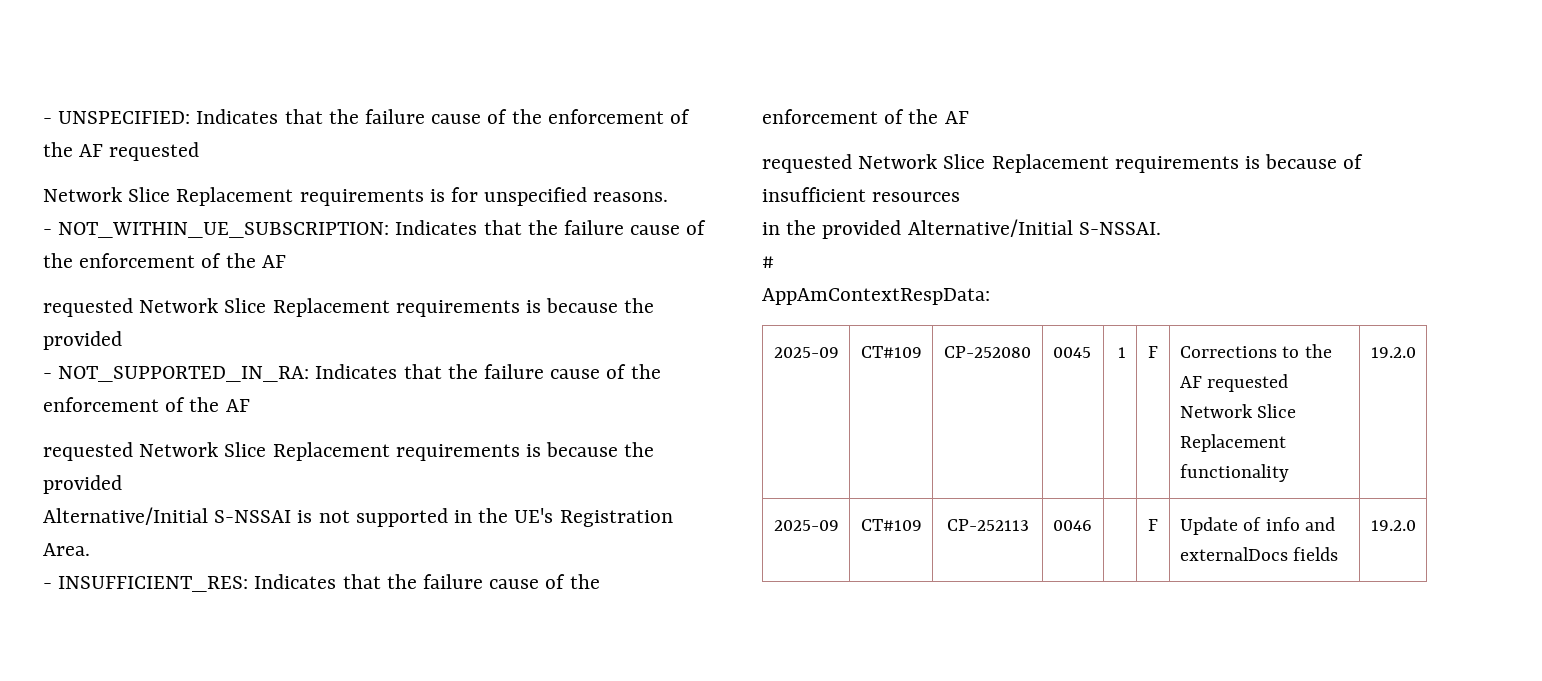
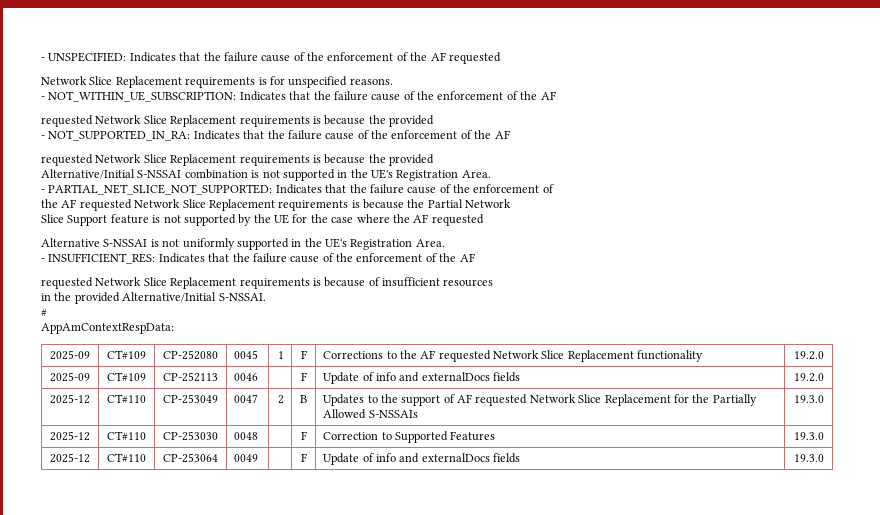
(292, 516) none -> [184,169,248,179] combination
(90, 549) none -> [41,184,554,195] [41,199,512,211] [41,214,484,226] [41,238,445,250] // - PARTIAL_NET_SLICE_NOT_SUPPORTED: Indicates that the failure cause of the enforcement of // the AF requested Network Slice Replacement requirements is because the Partial Network // Slice Support feature is not supported by the UE for the case where the AF requested // Alternative S-NSSAI is not uniformly supported in the UE's Registration Area.
(1416, 525) none -> [50,394,90,404] [107,394,146,403] [163,394,218,404] [234,394,259,403] [277,395,284,404] [300,395,307,403] [323,394,757,406] [323,409,418,419] [793,395,824,403] [50,431,90,441] [107,431,146,440] [163,431,218,441] [234,432,259,440] [300,431,307,440] [323,431,496,443] [793,432,824,440] [50,453,90,463] [107,453,146,462] [163,453,218,463] [234,454,259,462] [300,453,307,462] [323,453,521,465] [793,454,824,462] // 2025-12 | CT#110 | CP-253049 | 0047 | 2 | B | Updates to the support of AF requested Network Slice Replacement for the Partially Allowed S-NSSAIs | 19.3.0 // 2025-12 | CT#110 | CP-253030 | 0048 | | F | Correction to Supported Features | 19.3.0 // 2025-12 | CT#110 | CP-253064 | 0049 | | F | Update of info and externalDocs fields | 19.3.0

